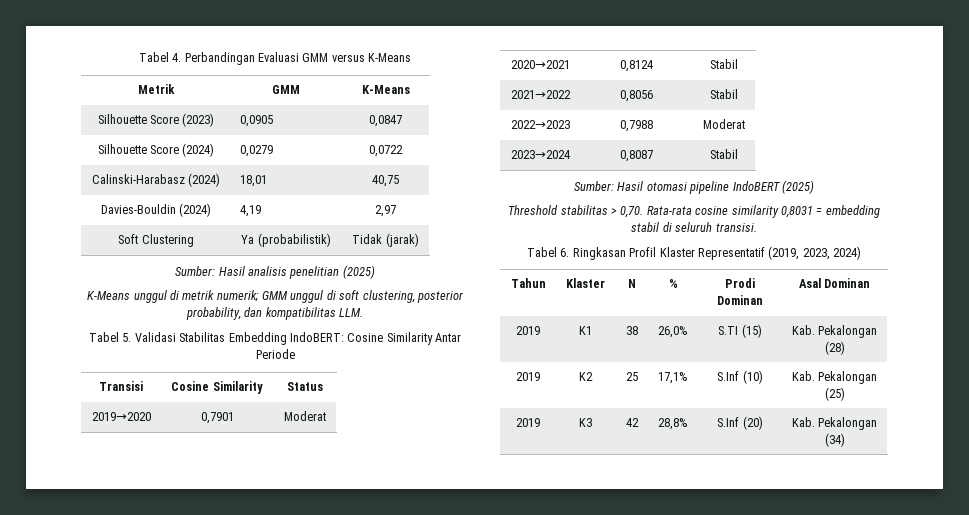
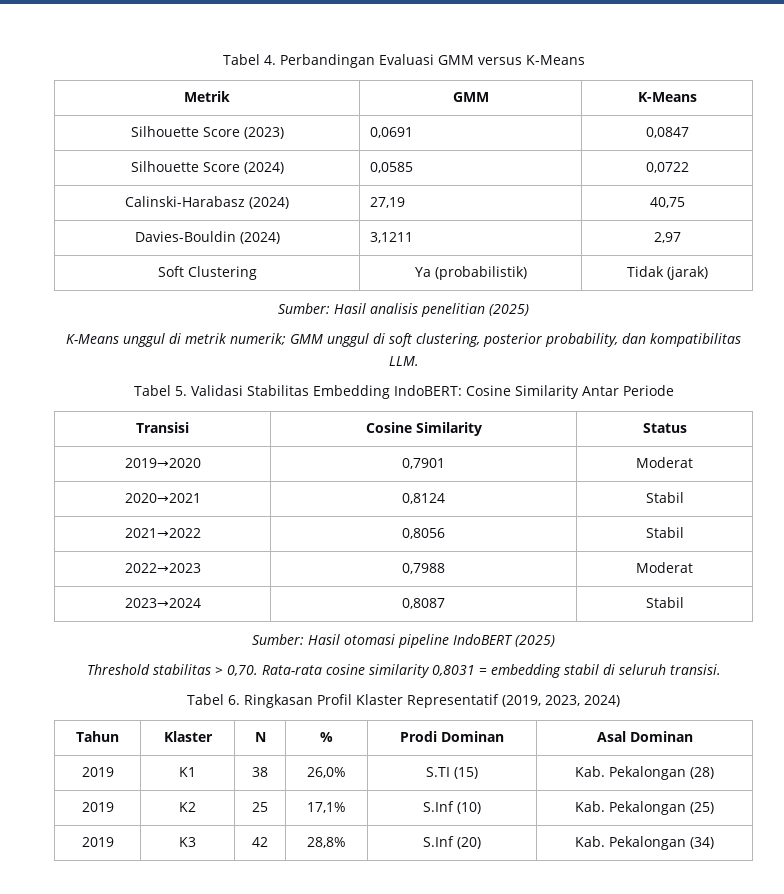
[239,115,273,127] 0,0905 -> [370,127,414,138] 0,0691
[239,145,273,157] 0,0279 -> [370,162,414,173] 0,0585
[239,175,267,187] 18,01 -> [370,197,406,208] 27,19
[239,205,261,217] 4,19 -> [370,232,414,243] 3,1211

